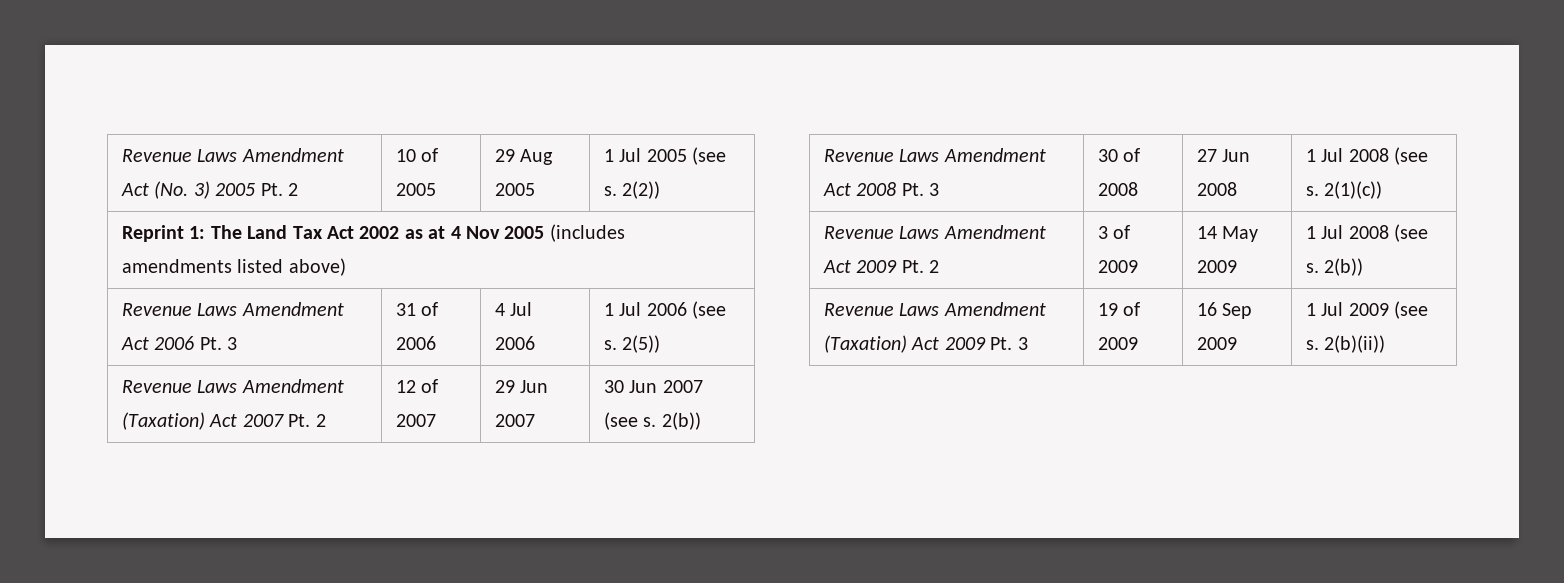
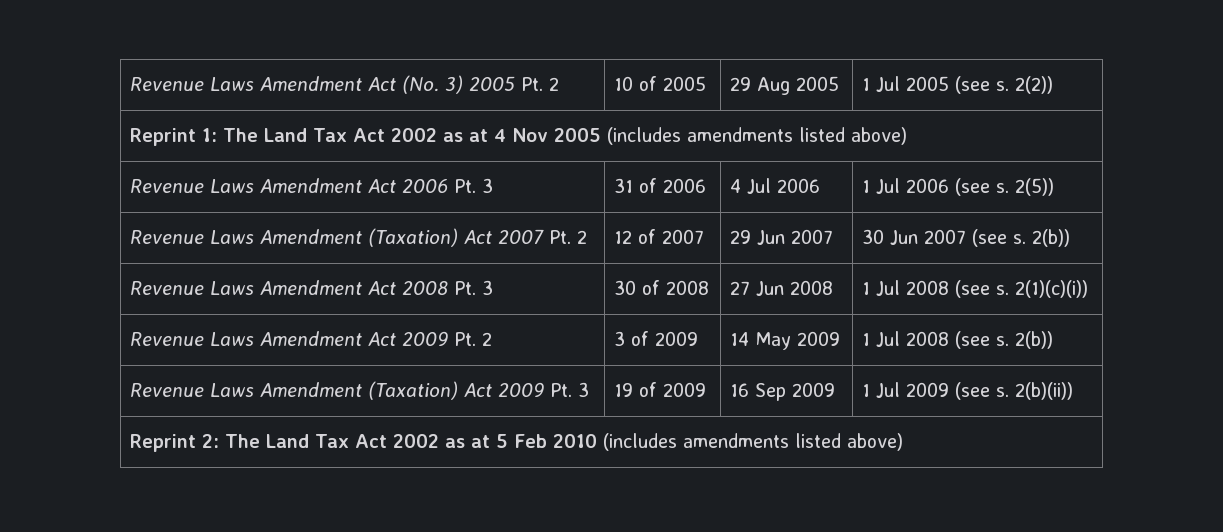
[1324,181,1383,199] 2(1)(c)) -> [1014,280,1088,298] 2(1)(c)(i))
(1386, 344) none -> [129,433,904,452] // Reprint 2: The Land Tax Act 2002 as at 5 Feb 2010 (includes amendments listed above)

